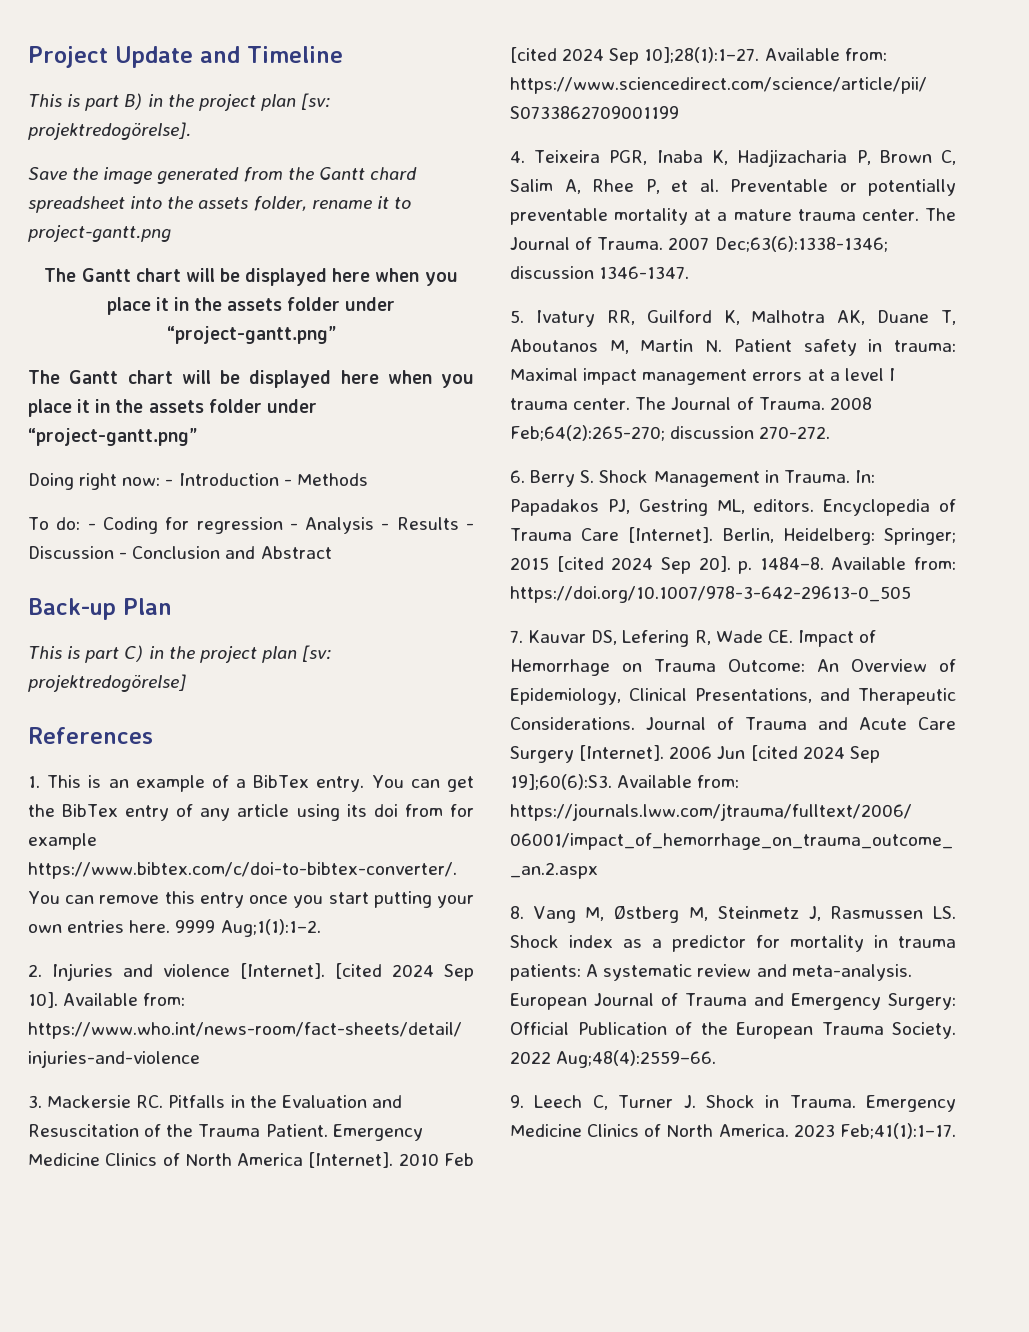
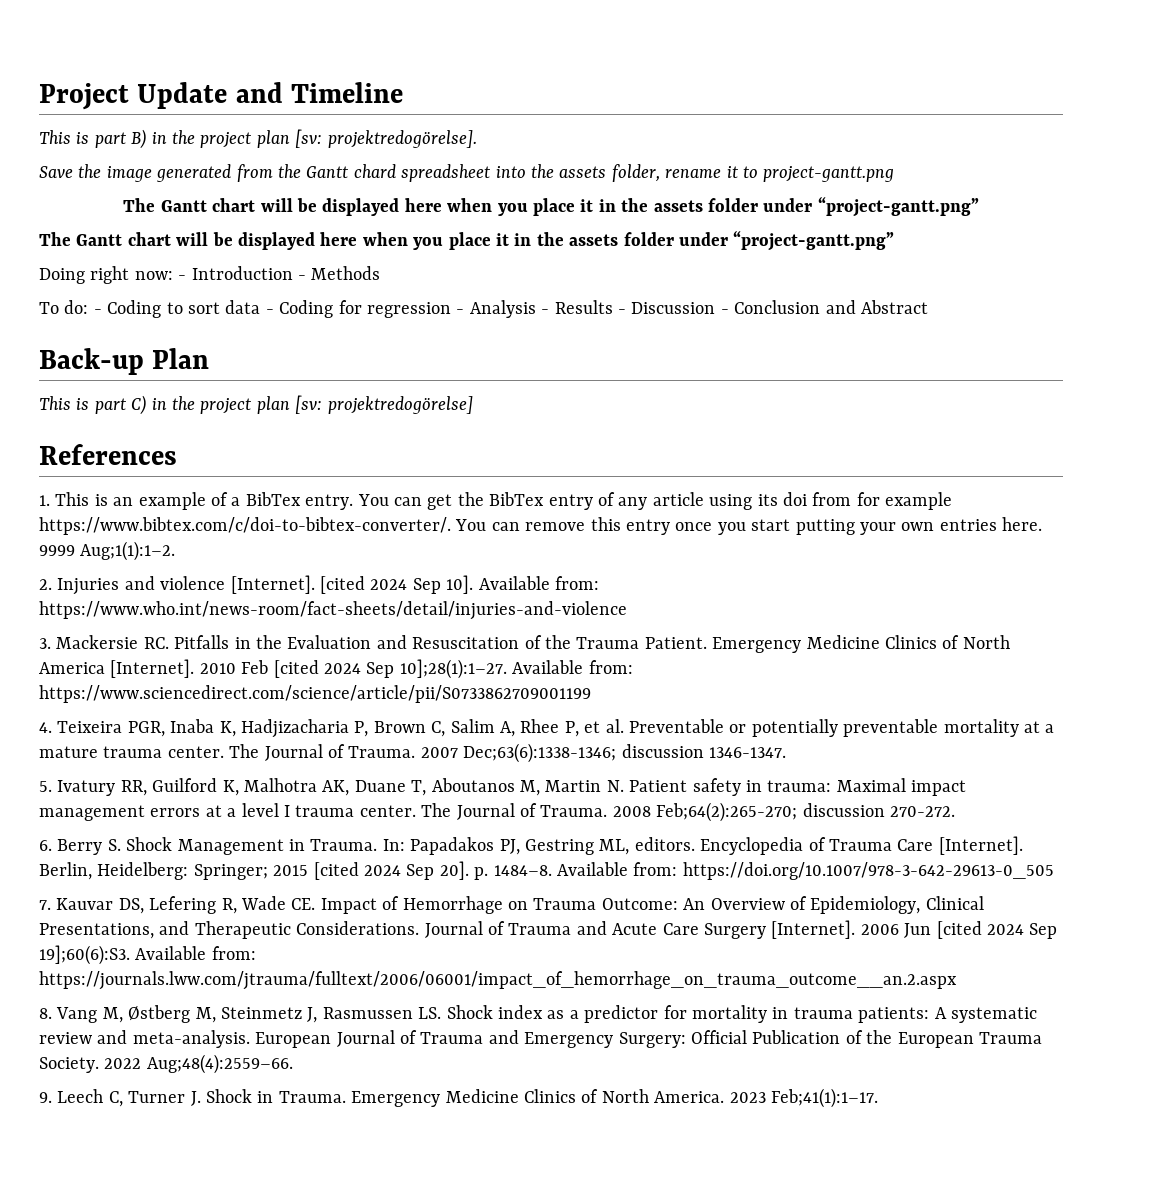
(158, 525) none -> [166,300,334,318] to sort data - Coding

